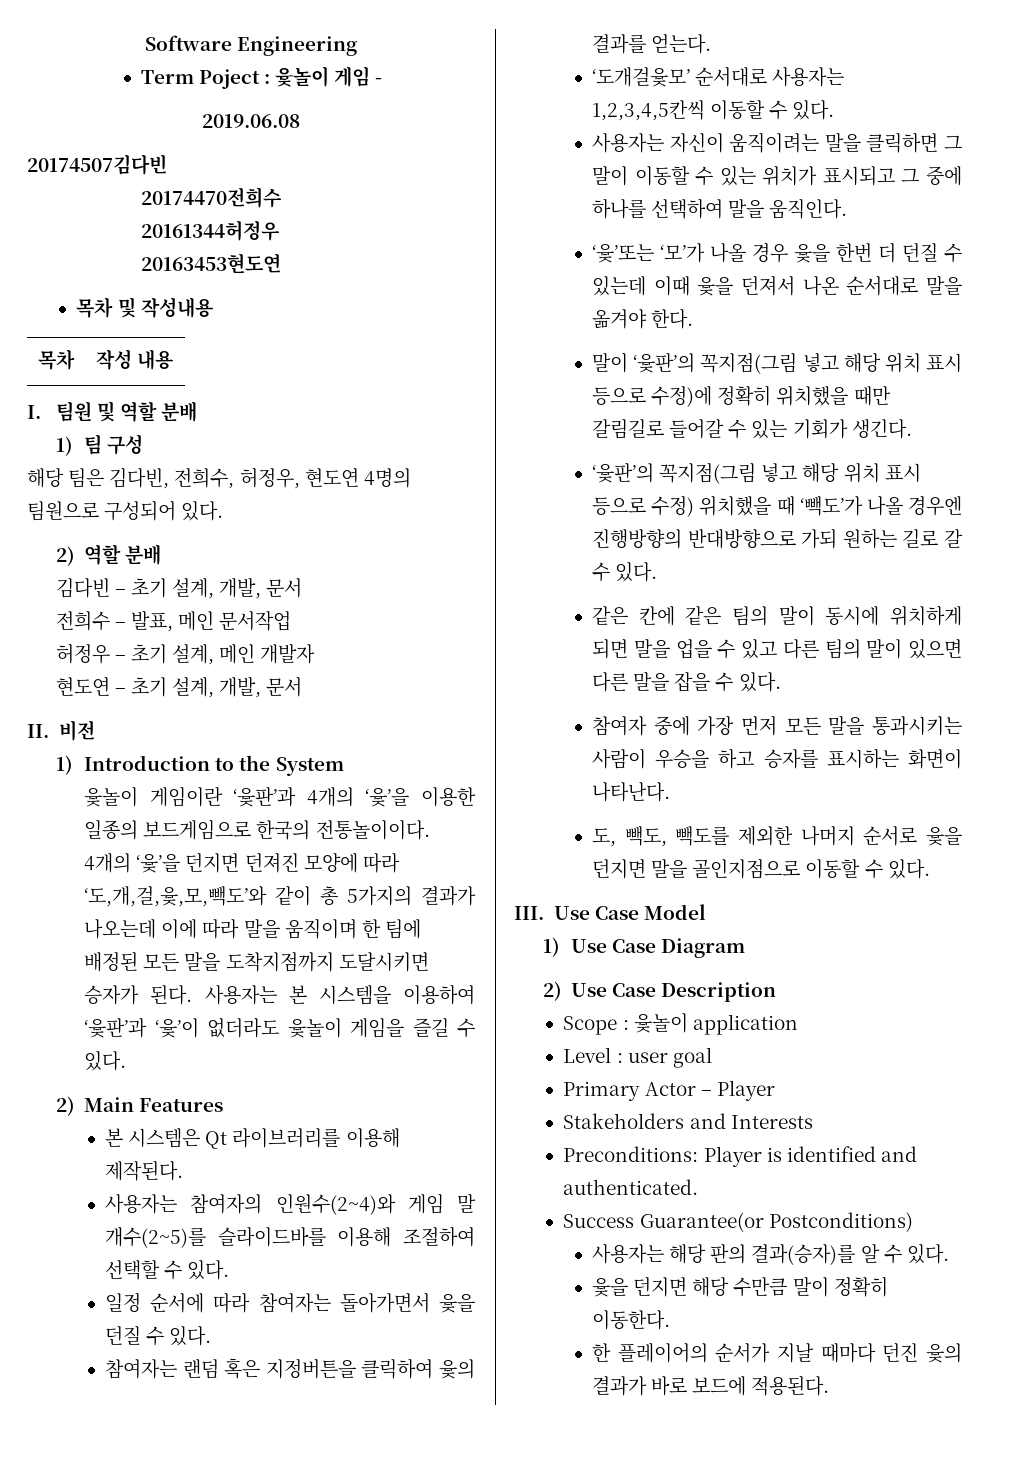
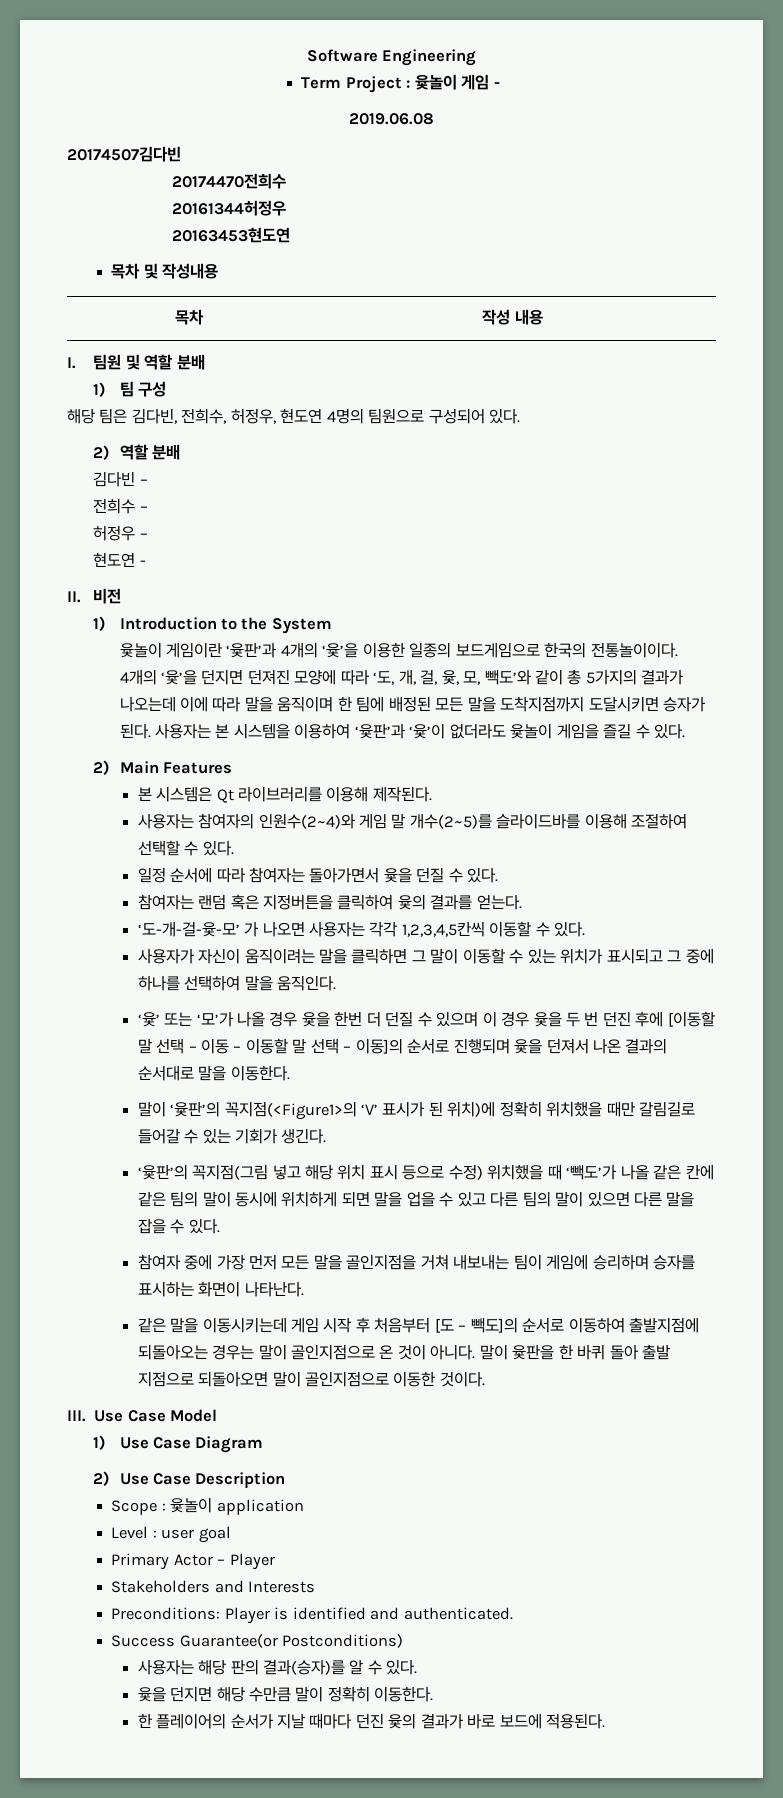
[198,69,260,89] Poject -> [345,76,402,93] Project
[130,577,303,599] 초기 설계, 개발, 문서 -> (148, 482) none
[130,610,292,632] 발표, 메인 문서작업 -> (148, 509) none
[130,643,316,665] [55,676,303,698] 초기 설계, 메인 개발자 // 현도연 – 초기 설계, 개발, 문서 -> [93,552,146,567] // 현도연 -
[84,886,268,907] ‘도,개,걸,윷,모,빽도’와 -> [373,669,531,685] ‘도, 개, 걸, 윷, 모, 빽도’와
[592,67,845,87] ‘도개걸윷모’ 순서대로 사용자는 -> [137,921,398,937] ‘도-개-걸-윷-모’ 가 나오면 사용자는 각각
[592,133,665,153] 사용자는 -> [137,948,194,964] 사용자가
[592,244,655,263] ‘윷’또는 -> [137,1012,193,1027] ‘윷’ 또는
[592,276,690,296] 있는데 이때 -> [436,1011,715,1027] [137,1038,510,1054] 있으며 이 경우 윷을 두 번 던진 후에 [이동할 말 선택 – 이동 – 이동할 말 선택 – 이동]의 순서로 진행되며
(839, 286) none -> [625,1038,668,1054] 결과의
[592,309,694,329] 옮겨야 한다. -> [230,1065,290,1081] 이동한다.
[700,353,962,374] [592,386,713,407] 꼭지점(그림 넣고 해당 위치 표시 등으로 수정)에 -> [224,1101,496,1120] 꼭지점(<Figure1>의 ‘V’ 표시가 된 위치)에
[908,496,962,516] [592,529,963,549] [592,562,658,582] 경우엔 진행방향의 반대방향으로 가되 원하는 길로 갈 수 있다. // -> (649, 1172) none
[872,716,962,736] [592,749,962,769] [592,782,671,802] [592,826,962,847] [592,859,930,879] 통과시키는 사람이 우승을 하고 승자를 표시하는 화면이 나타난다. // 도, 빽도, 빽도를 제외한 나머지 순서로 윷을 던지면 말을 골인지점으로 이동할 수 있다. -> [346,1254,696,1270] [137,1281,304,1297] [137,1317,700,1333] [137,1344,671,1360] [137,1371,485,1387] 골인지점을 거쳐 내보내는 팀이 게임에 승리하며 승자를 표시하는 화면이 나타난다. // 같은 말을 이동시키는데 게임 시작 후 처음부터 [도 – 빽도]의 순서로 이동하여 출발지점에 되돌아오는 경우는 말이 골인지점으로 온 것이 아니다. 말이 윷판을 한 바퀴 돌아 출발 지점으로 되돌아오면 말이 골인지점으로 이동한 것이다.

